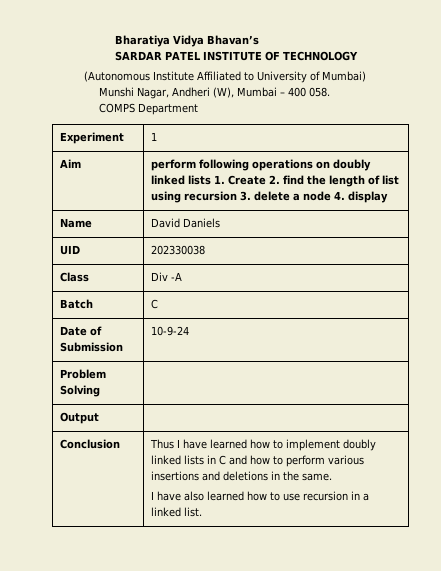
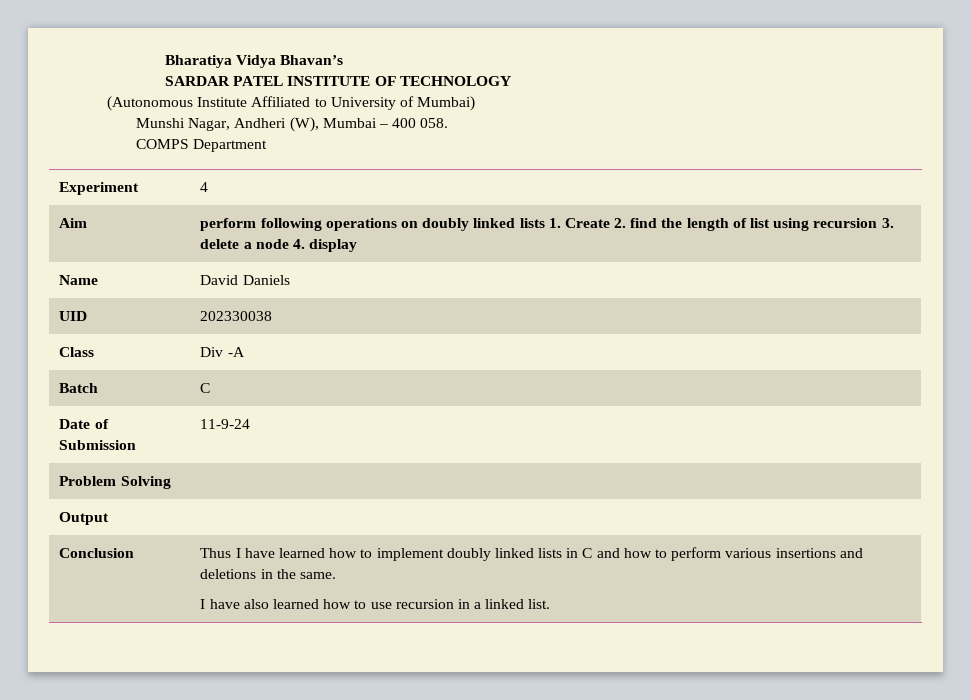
[151,132,158,141] 1 -> [200,182,209,192] 4
[151,326,190,336] 10-9-24 -> [200,419,251,429] 11-9-24

